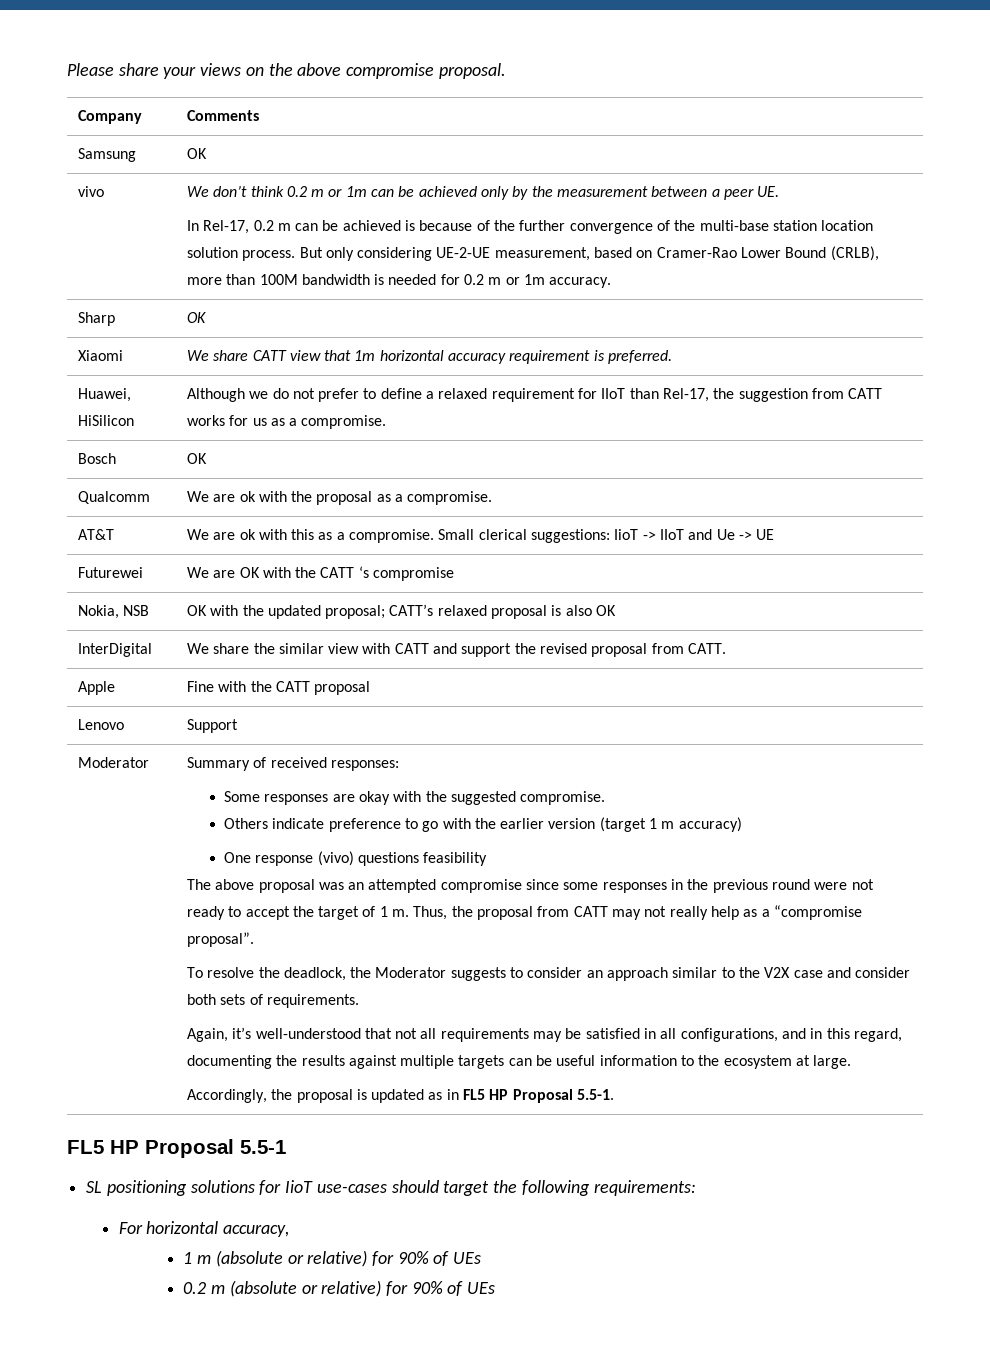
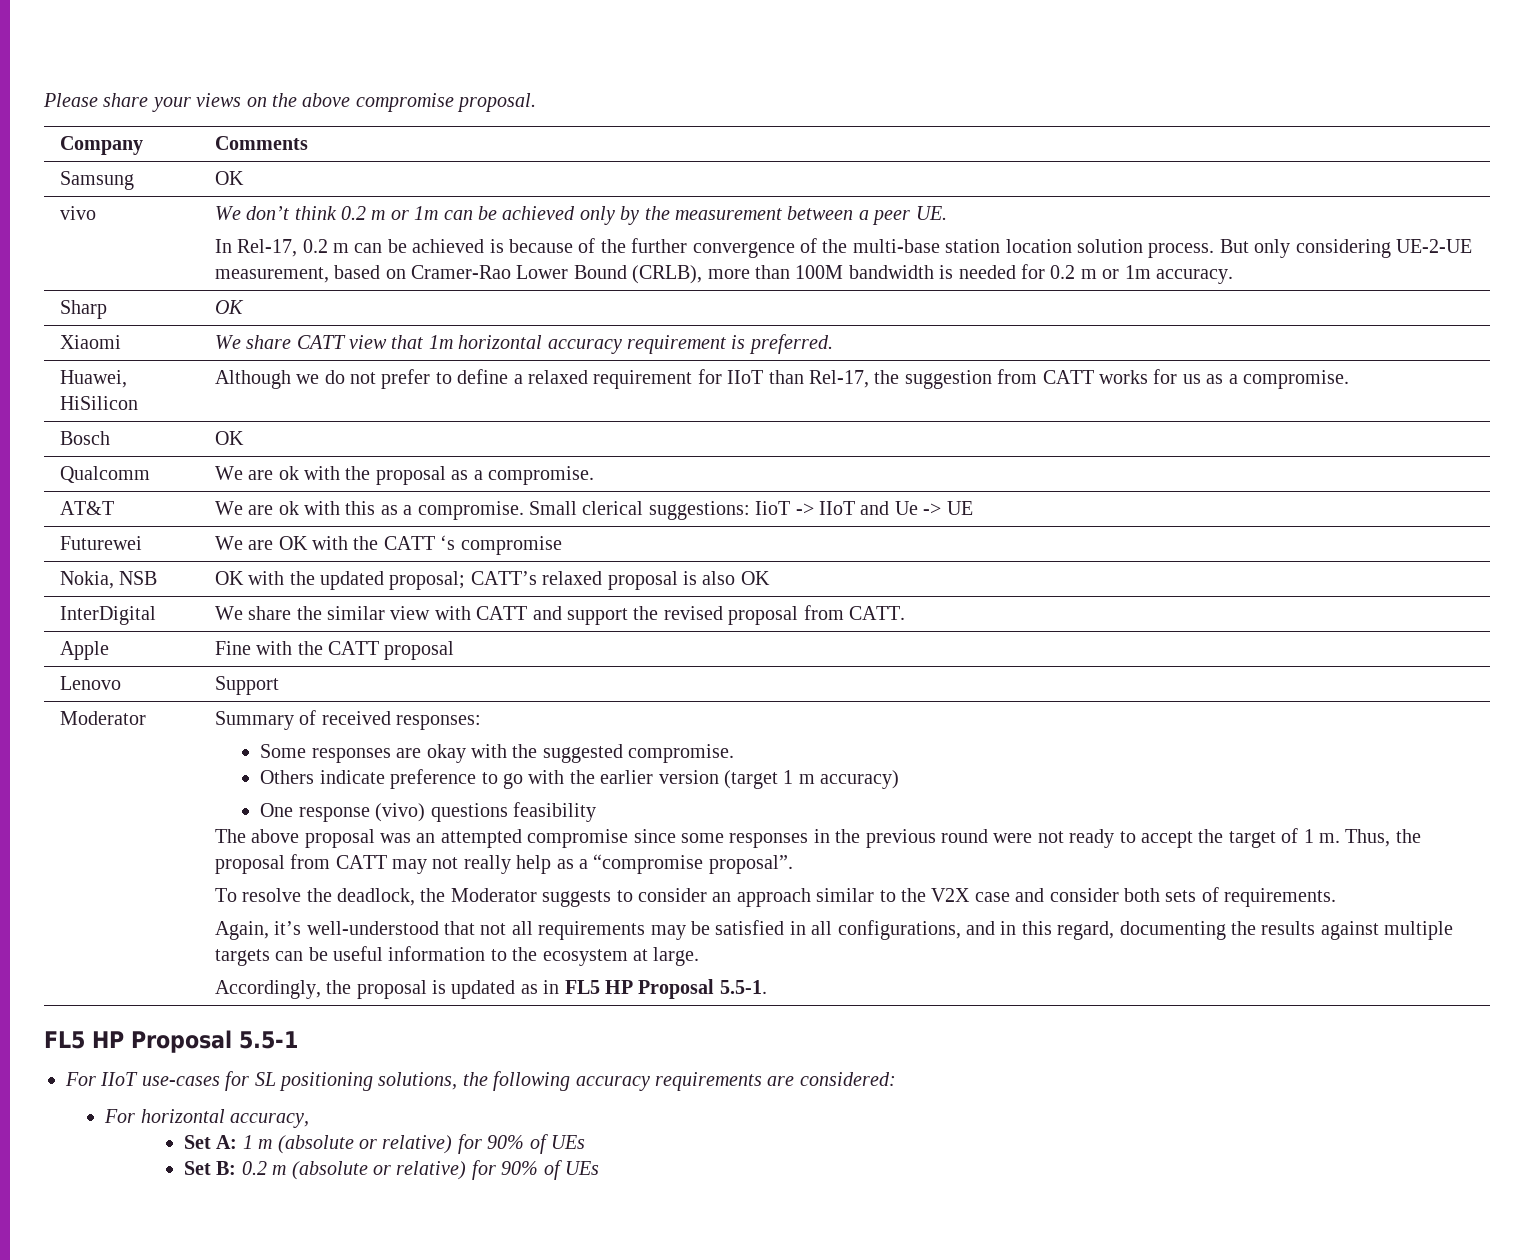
[86,1180,696,1196] SL positioning solutions for IioT use-cases should target the following requirements: -> [65,1071,896,1091] For IIoT use-cases for SL positioning solutions, the following accuracy requirements are considered:
(290, 1231) none -> [184,1135,238,1149] Set A:
(482, 1258) none -> [184,1161,237,1175] Set B:

